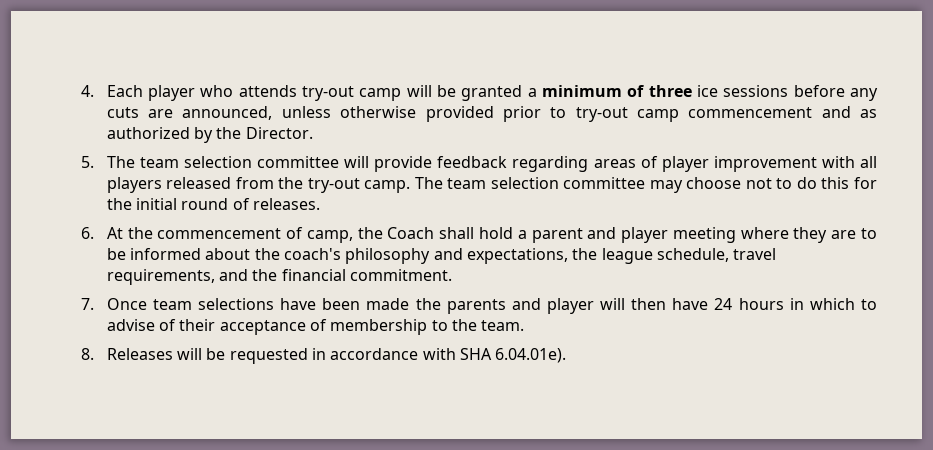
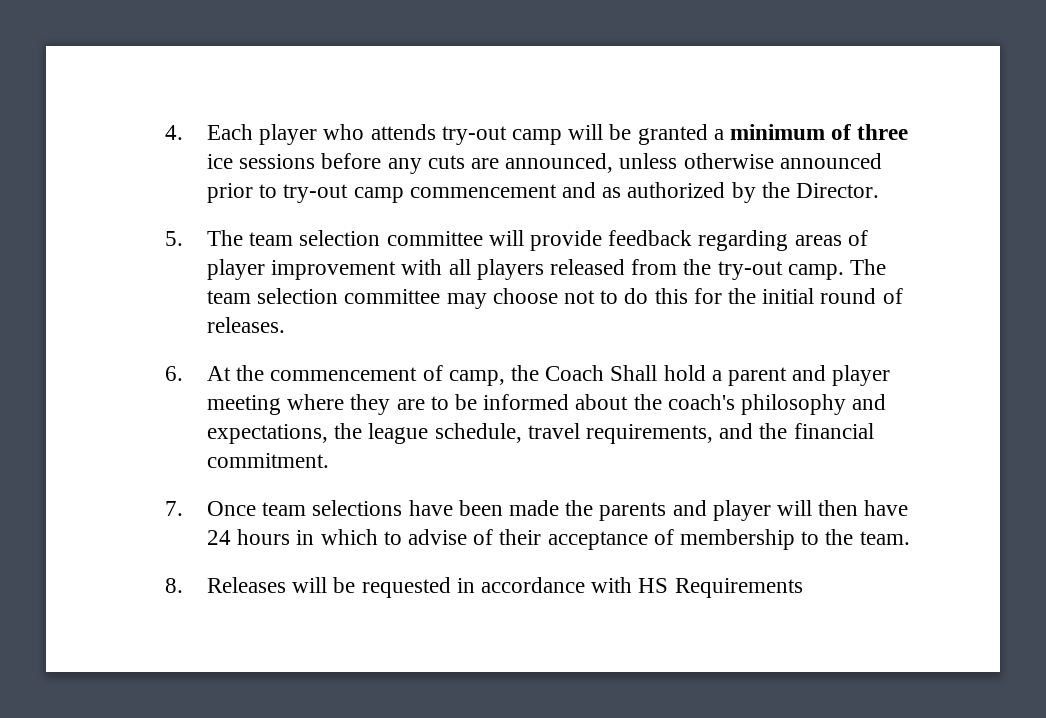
[425,106,494,122] provided -> [779,153,882,169] announced
[439,227,475,239] shall -> [610,365,658,381] Shall
[459,348,567,363] SHA 6.04.01e). -> [638,578,803,598] HS Requirements

